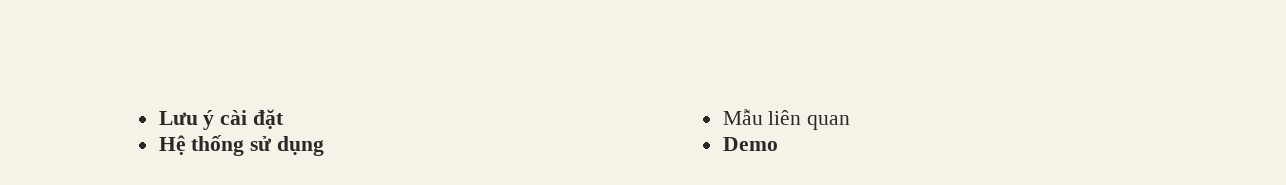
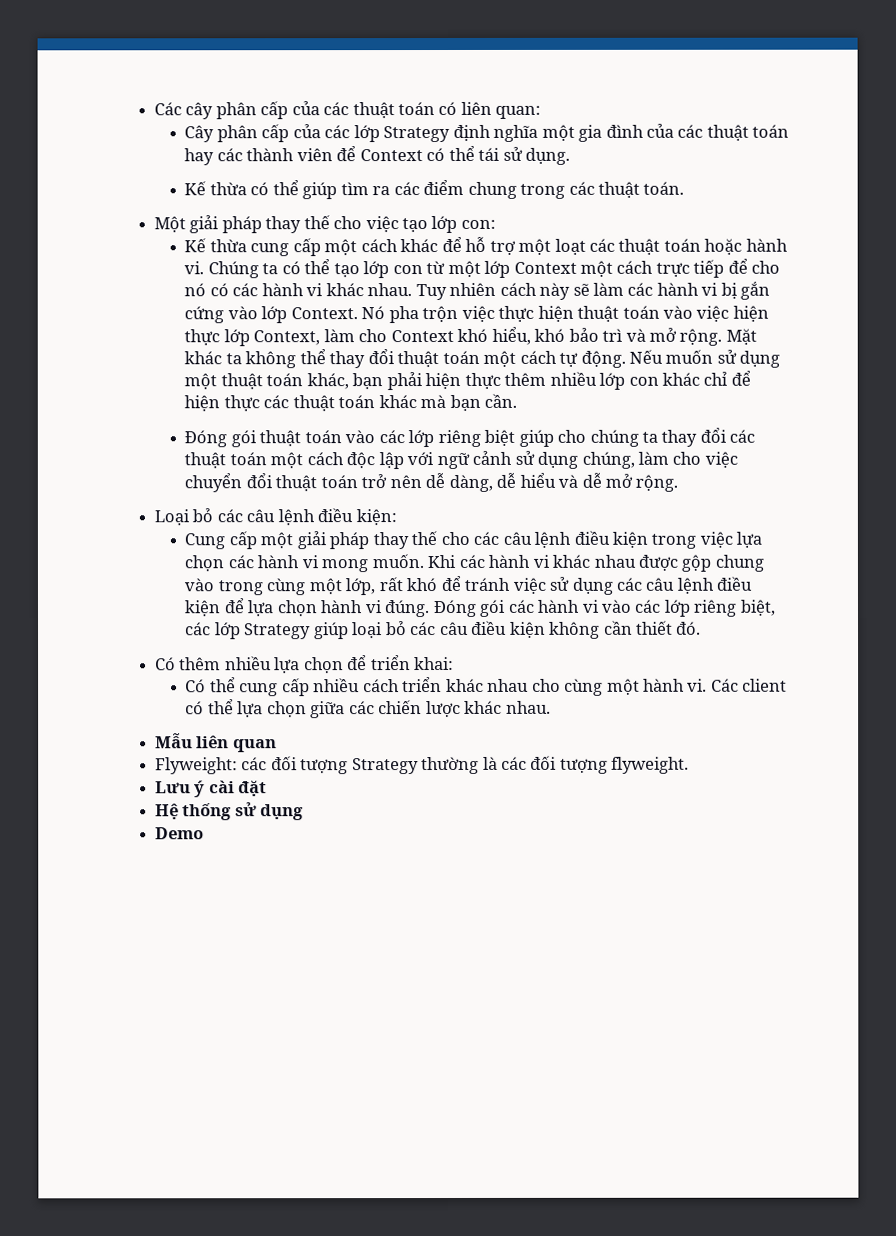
(158, 118) none -> [153,101,542,120] [184,123,790,143] [184,145,571,166] [184,179,685,200] [153,215,496,234] [184,236,788,257] [184,258,781,279] [184,281,771,301] [184,305,769,324] [184,326,757,347] [184,349,781,369] [184,370,751,391] [184,393,518,412] [184,427,756,448] [184,450,738,470] [184,472,679,493] [153,508,397,526] [184,530,763,550] [184,554,764,573] [184,575,753,596] [184,598,775,618] [185,620,702,640] [154,655,455,674] [185,677,788,697] [185,699,551,719] [154,733,277,753] [154,755,690,775] Các cây phân cấp của các thuật toán có liên quan: // Cây phân cấp của các lớp Strategy định nghĩa một gia đình của các thuật toán hay các thành viên để Context có thể tái sử dụng. // Kế thừa có thể giúp tìm ra các điểm chung trong các thuật toán. // Một giải pháp thay thế cho việc tạo lớp con: // Kế thừa cung cấp một cách khác để hỗ trợ một loạt các thuật toán hoặc hành vi. Chúng ta có thể tạo lớp con từ một lớp Context một cách trực tiếp để cho nó có các hành vi khác nhau. Tuy nhiên cách này sẽ làm các hành vi bị gắn cứng vào lớp Context. Nó pha trộn việc thực hiện thuật toán vào việc hiện thực lớp Context, làm cho Context khó hiểu, khó bảo trì và mở rộng. Mặt khác ta không thể thay đổi thuật toán một cách tự động. Nếu muốn sử dụng một thuật toán khác, bạn phải hiện thực thêm nhiều lớp con khác chỉ để hiện thực các thuật toán khác mà bạn cần. // Đóng gói thuật toán vào các lớp riêng biệt giúp cho chúng ta thay đổi các thuật toán một cách độc lập với ngữ cảnh sử dụng chúng, làm cho việc chuyển đổi thuật toán trở nên dễ dàng, dễ hiểu và dễ mở rộng. // Loại bỏ các câu lệnh điều kiện: // Cung cấp một giải pháp thay thế cho các câu lệnh điều kiện trong việc lựa chọn các hành vi mong muốn. Khi các hành vi khác nhau được gộp chung vào trong cùng một lớp, rất khó để tránh việc sử dụng các câu lệnh điều kiện để lựa chọn hành vi đúng. Đóng gói các hành vi vào các lớp riêng biệt, các lớp Strategy giúp loại bỏ các câu điều kiện không cần thiết đó. // Có thêm nhiều lựa chọn để triển khai: // Có thể cung cấp nhiều cách triển khác nhau cho cùng một hành vi. Các client có thể lựa chọn giữa các chiến lược khác nhau. // Mẫu liên quan // Flyweight: các đối tượng Strategy thường là các đối tượng flyweight. //
[722,109,851,130] // Mẫu liên quan -> (305, 812) none

